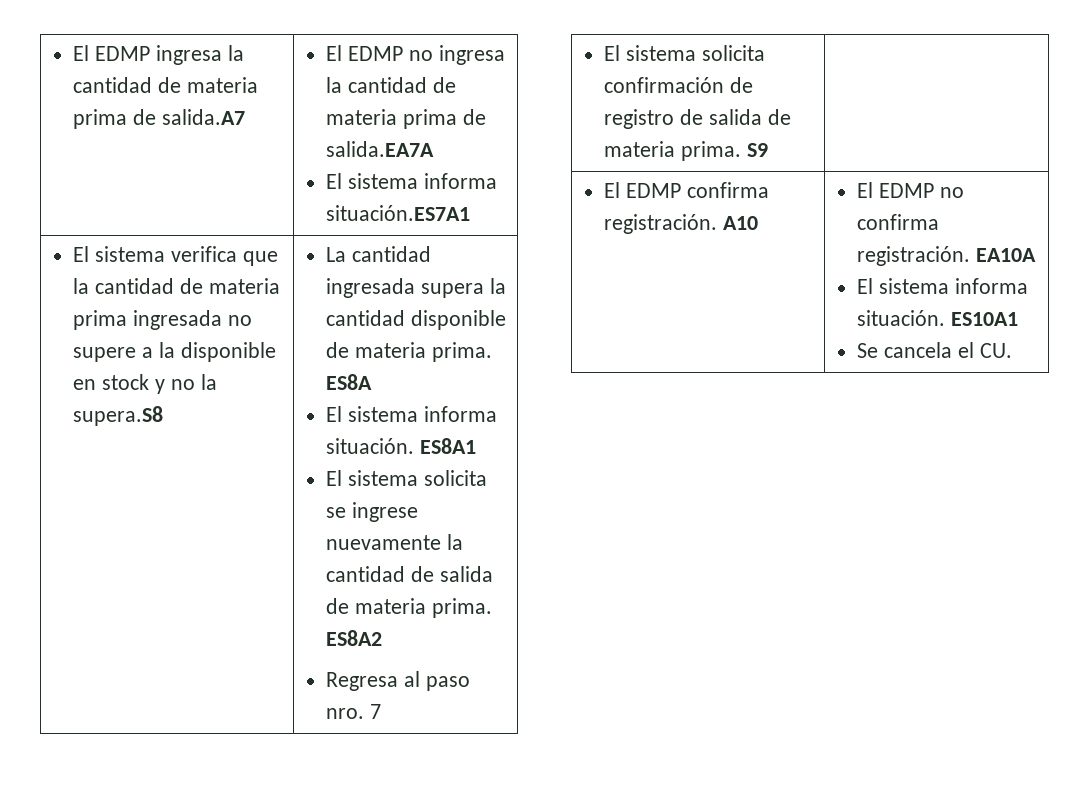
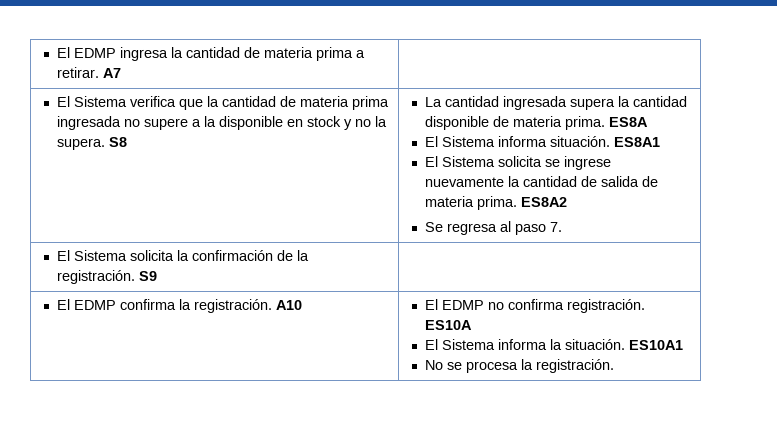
[133,109,246,125] [326,45,505,65] [326,77,457,93] [326,109,487,129] [326,141,435,157] [326,173,498,189] [326,205,471,221] [73,246,166,262] de salida.A7 | El EDMP no ingresa la cantidad de materia prima de salida.EA7A // El sistema informa situación.ES7A1 // El sistema -> [355,50,365,58] [56,67,121,78] [56,96,127,107] a retirar. A7 | // El Sistema
[73,406,164,426] supera.S8 -> [56,137,127,150] supera. S8
[348,406,419,422] sistema -> [441,136,495,147] Sistema
[348,470,419,486] sistema -> [441,156,495,167] Sistema
[326,671,471,691] [326,704,382,719] [604,45,766,61] [604,77,754,93] [604,109,791,129] [604,141,742,161] Regresa al paso nro. 7 // El sistema solicita confirmación de registro de salida de materia prima. -> [424,221,562,235] [56,250,309,261] [56,270,135,284] Se regresa al paso 7. // El Sistema solicita la confirmación de la registración.
(770, 190) none -> [178,299,191,310] la
[976,248,1037,262] [857,278,1029,294] EA10A // El sistema informa -> [424,320,472,330] [424,339,562,350] ES10A // El Sistema informa la
[857,342,1012,358] Se cancela el CU. -> [424,359,614,373] No se procesa la registración.

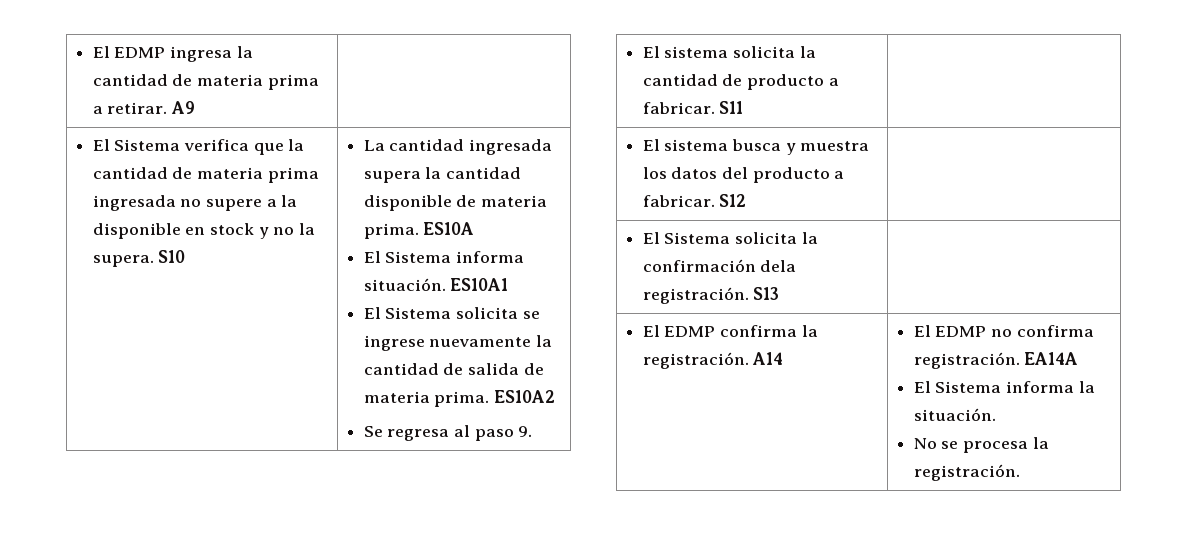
[102,68,121,78] A7 -> [170,101,195,114] A9
[108,137,127,147] S8 -> [158,250,186,263] S10
[608,117,648,127] ES8A -> [423,222,475,235] ES10A
[613,137,660,147] ES8A1 -> [450,278,509,291] ES10A1
[520,197,567,207] ES8A2 -> [493,390,555,403] ES10A2
[549,222,562,232] 7. -> [518,426,533,437] [642,46,816,58] [642,74,839,90] [642,101,744,114] [642,139,870,155] [642,167,845,183] [642,194,747,207] 9. // El sistema solicita la cantidad de producto a fabricar. S11 | // El sistema busca y muestra los datos del producto a fabricar. S12 |
[276,250,309,261] [56,270,157,284] de la registración. S9 -> [760,260,797,272] [642,287,780,304] dela registración. S13
[275,300,302,310] A10 -> [752,352,784,365] A14
[424,320,472,330] ES10A -> [1024,352,1079,365] EA14A
[628,340,683,350] ES10A1 -> (996, 414) none

